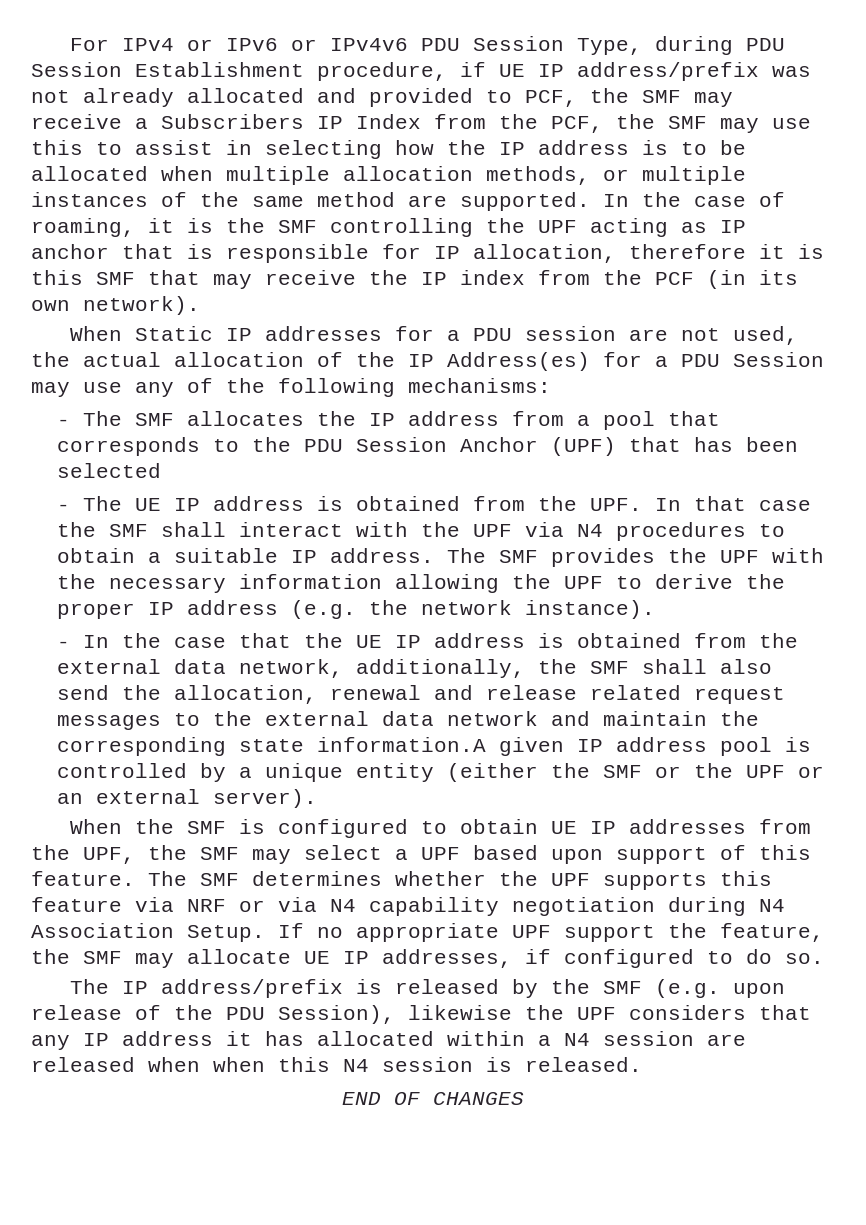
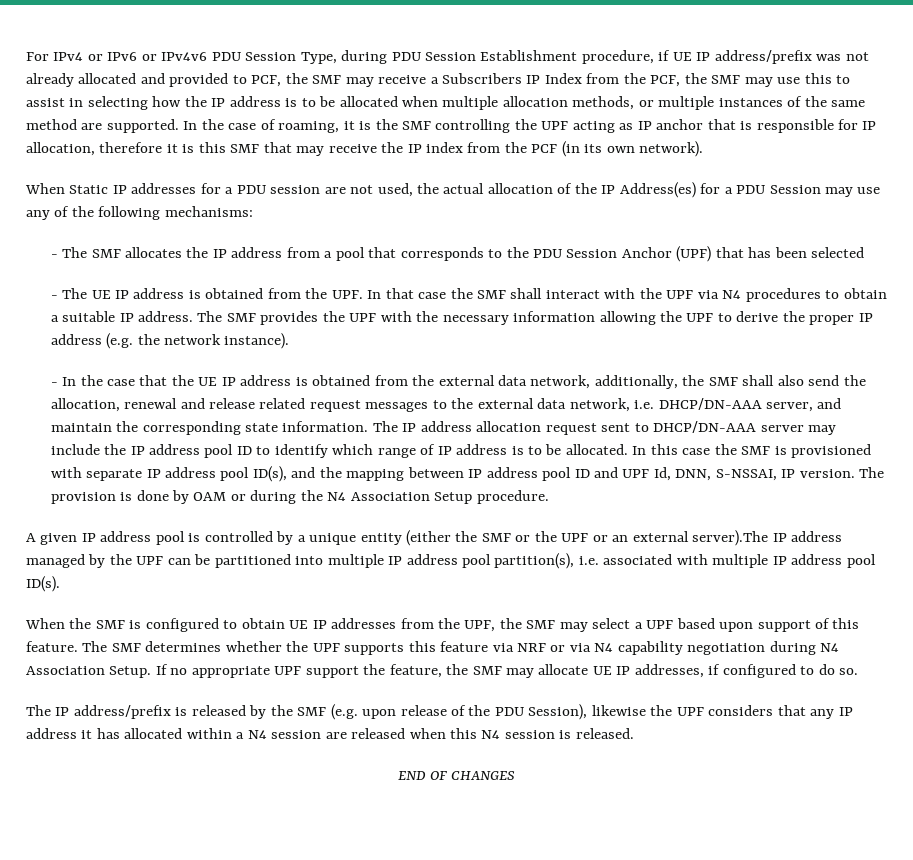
[447,711,539,726] network -> [569,398,813,412] network, i.e. DHCP/DN-AAA server,
[317,737,487,752] information.A -> [282,421,836,435] [50,444,872,458] [50,466,885,482] [50,490,549,504] [26,533,36,542] information. The IP address allocation request sent to DHCP/DN-AAA server may include the IP address pool ID to identify which range of IP address is to be allocated. In this case the SMF is provisioned with separate IP address pool ID(s), and the mapping between IP address pool ID and UPF Id, DNN, S-NSSAI, IP version. The provision is done by OAM or during the N4 Association Setup procedure. // A
[213,789,318,808] server). -> [692,530,843,546] [26,553,876,569] [26,576,60,592] server).The IP address managed by the UPF can be partitioned into multiple IP address pool partition(s), i.e. associated with multiple IP address pool ID(s).
[213,1057,265,1072] when -> (446, 733) none

